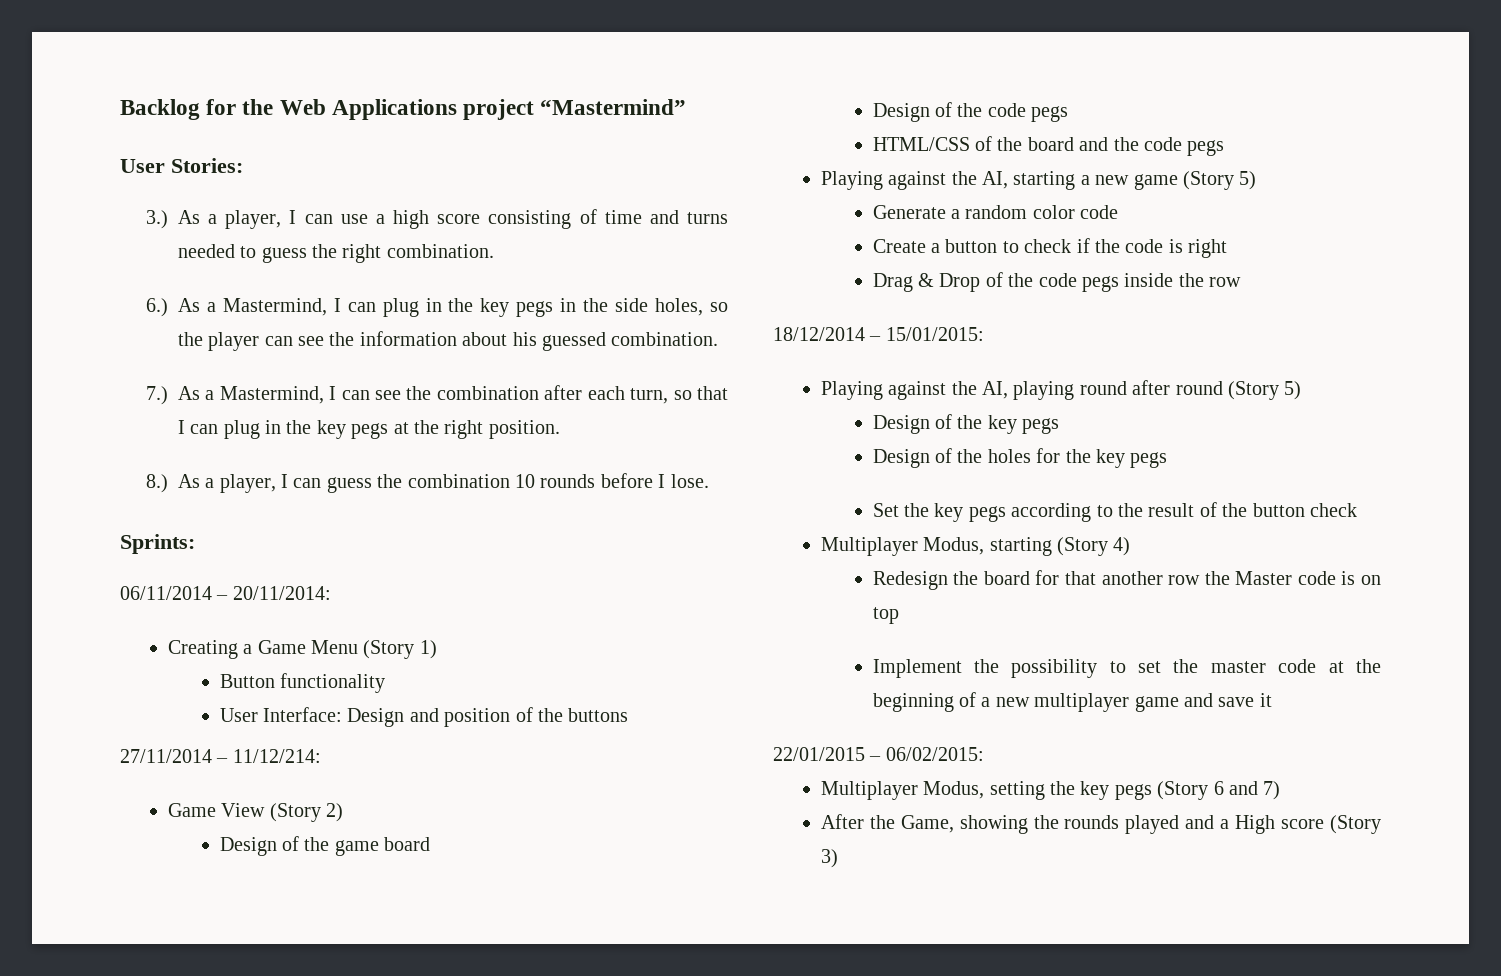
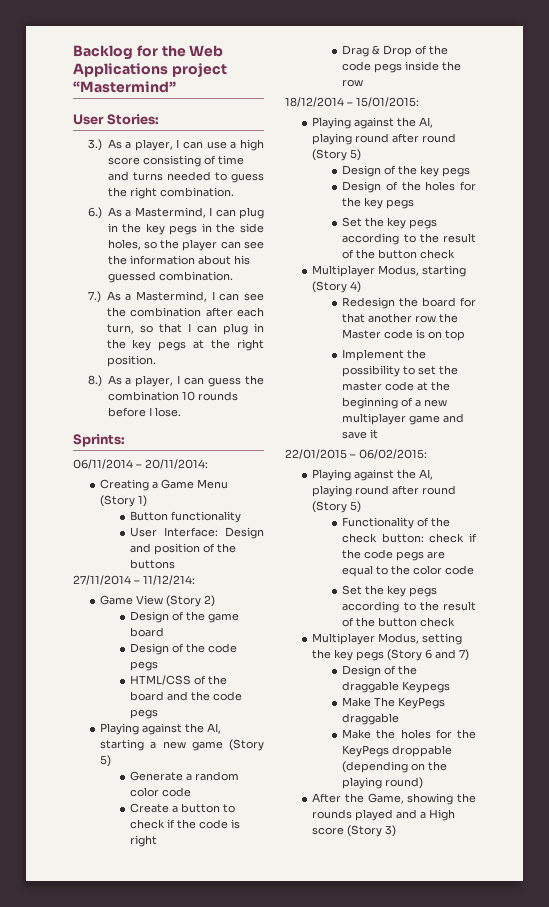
(984, 754) none -> [312,469,434,481] [312,485,457,497] [312,501,362,513] [342,517,451,529] [342,533,477,543] [342,549,446,561] [342,565,475,577] [342,585,438,597] [342,601,476,613] [342,617,456,627] // Playing against the AI, playing round after round (Story 5) // Functionality of the check button: check if the code pegs are equal to the color code // Set the key pegs according to the result of the button check
(1281, 790) none -> [342,665,418,677] [342,681,451,693] [342,697,446,709] [342,713,400,725] [342,729,476,739] [342,745,453,757] [342,761,448,773] [342,777,424,789] // Design of the draggable Keypegs // Make The KeyPegs draggable // Make the holes for the KeyPegs droppable (depending on the playing round)

